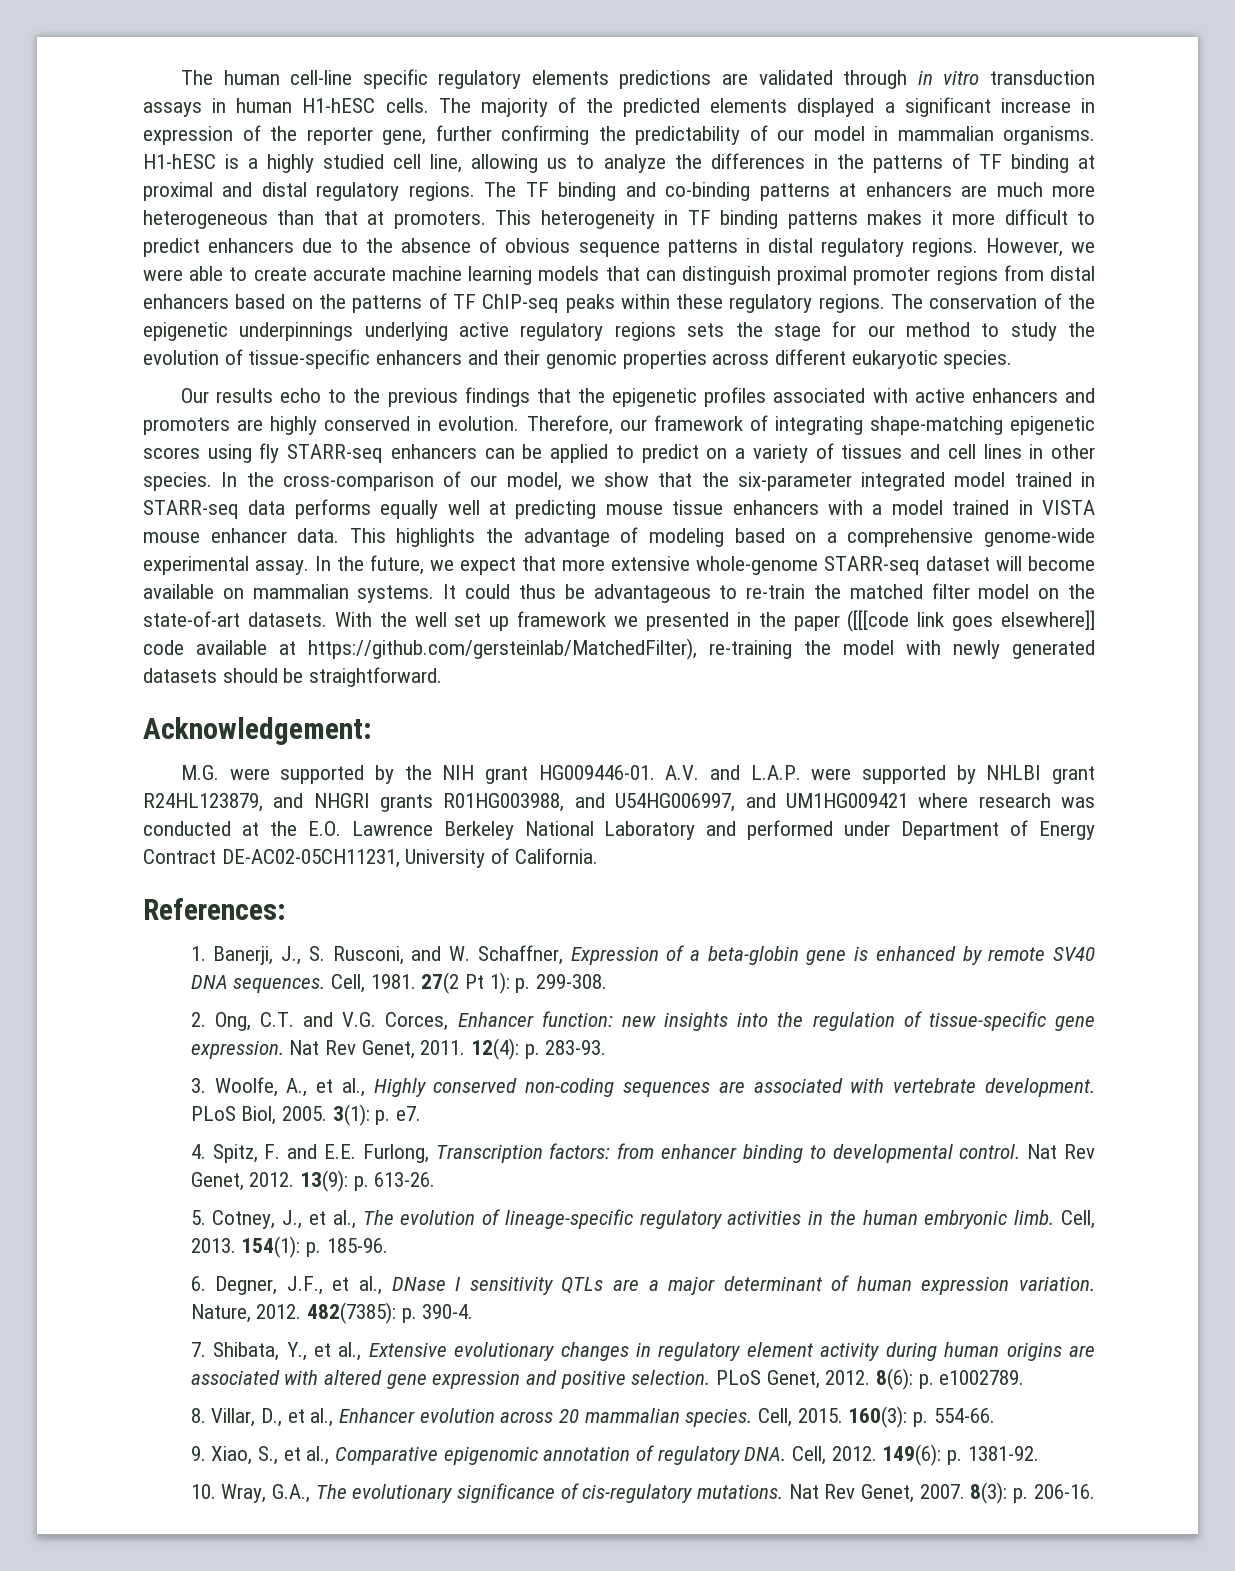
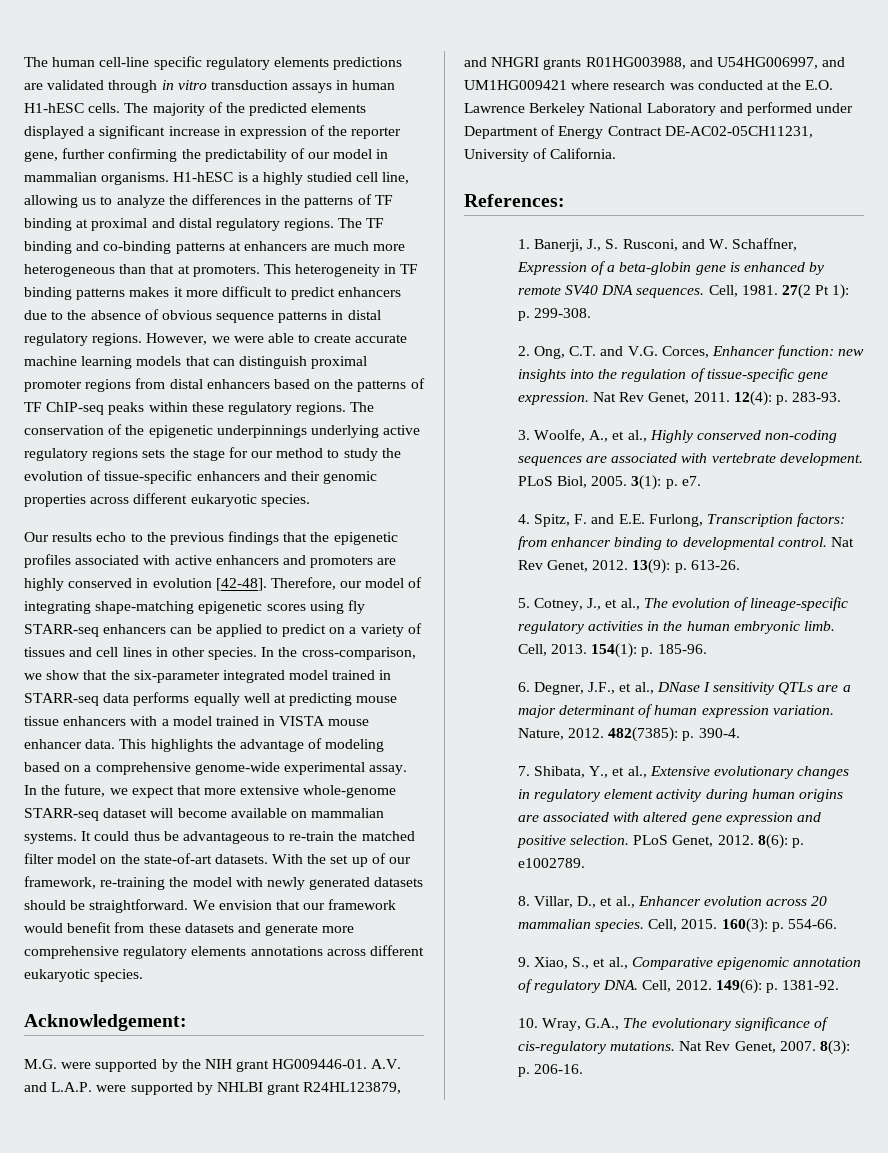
[438,416,520,431] evolution. -> [152,578,267,591] evolution [42-48].
[653,415,743,431] framework -> [365,578,405,588] model
[282,471,562,491] cross-comparison of our model, -> [301,647,416,660] cross-comparison,
[414,612,447,627] well -> (327, 859) none
[517,610,1095,632] [143,638,697,660] framework we presented in the paper ([[[code link goes elsewhere]] code available at https://github.com/gersteinlab/MatchedFilter), -> [371,853,412,864] [24,876,96,889] of our framework,
(443, 677) none -> [192,899,397,910] [24,922,355,936] [24,945,424,959] [24,969,144,982] We envision that our framework would benefit from these datasets and generate more comprehensive regulatory elements annotations across different eukaryotic species.

